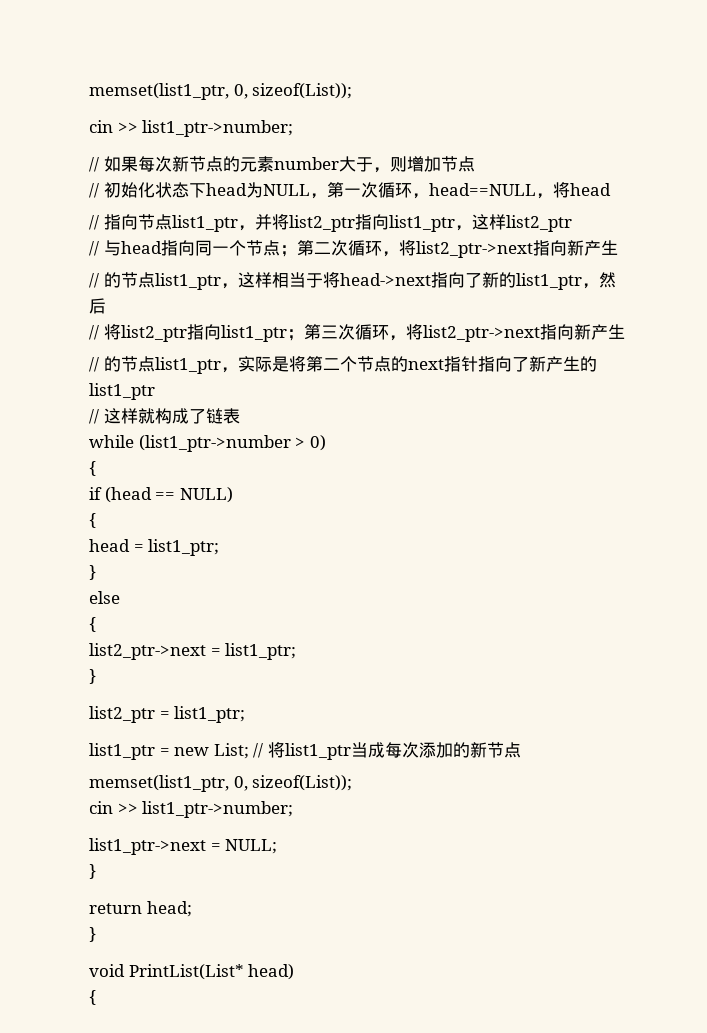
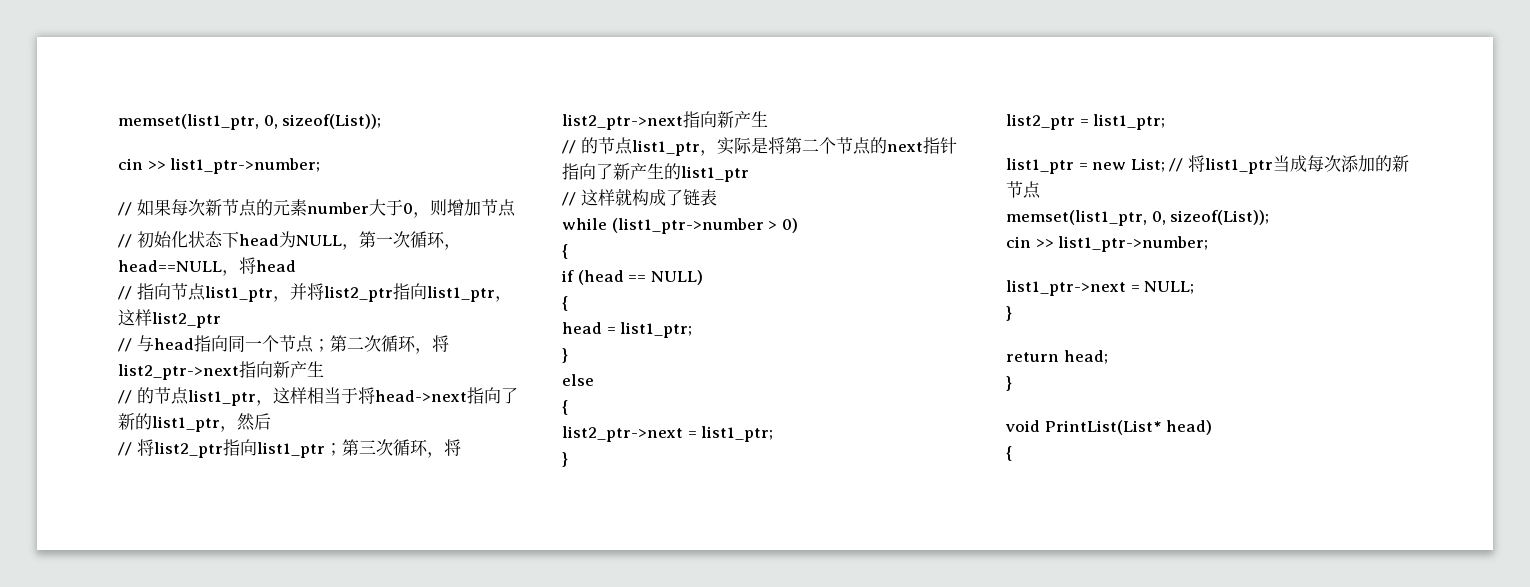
(373, 164) none -> [402,203,413,214] 0

